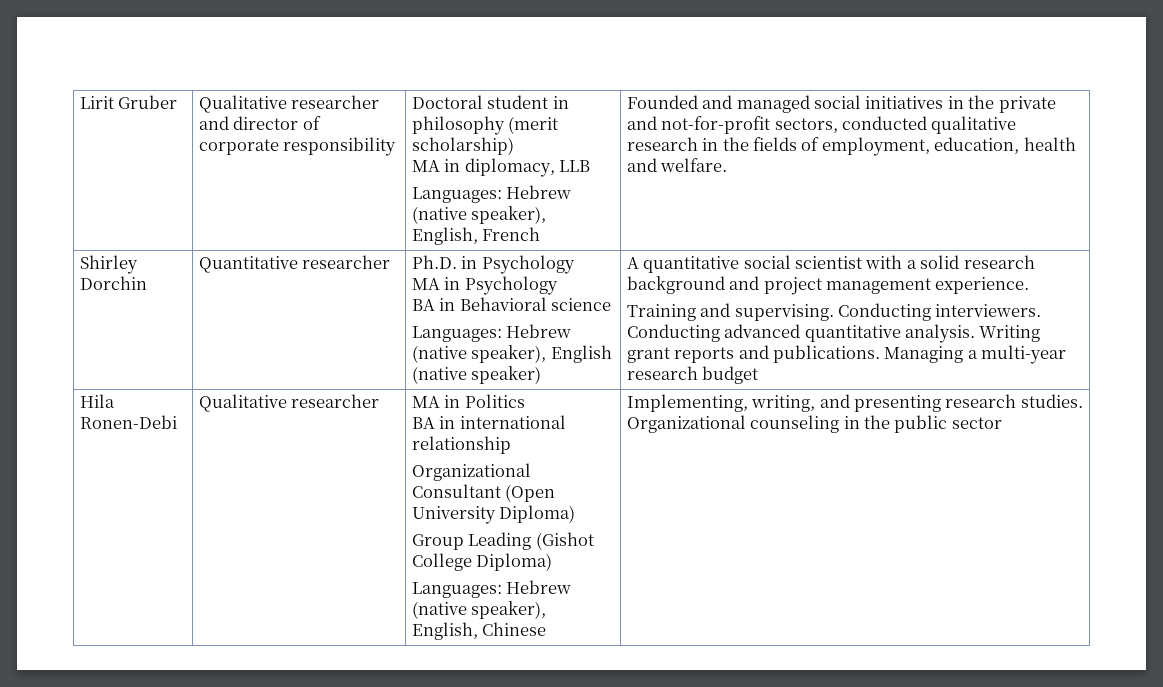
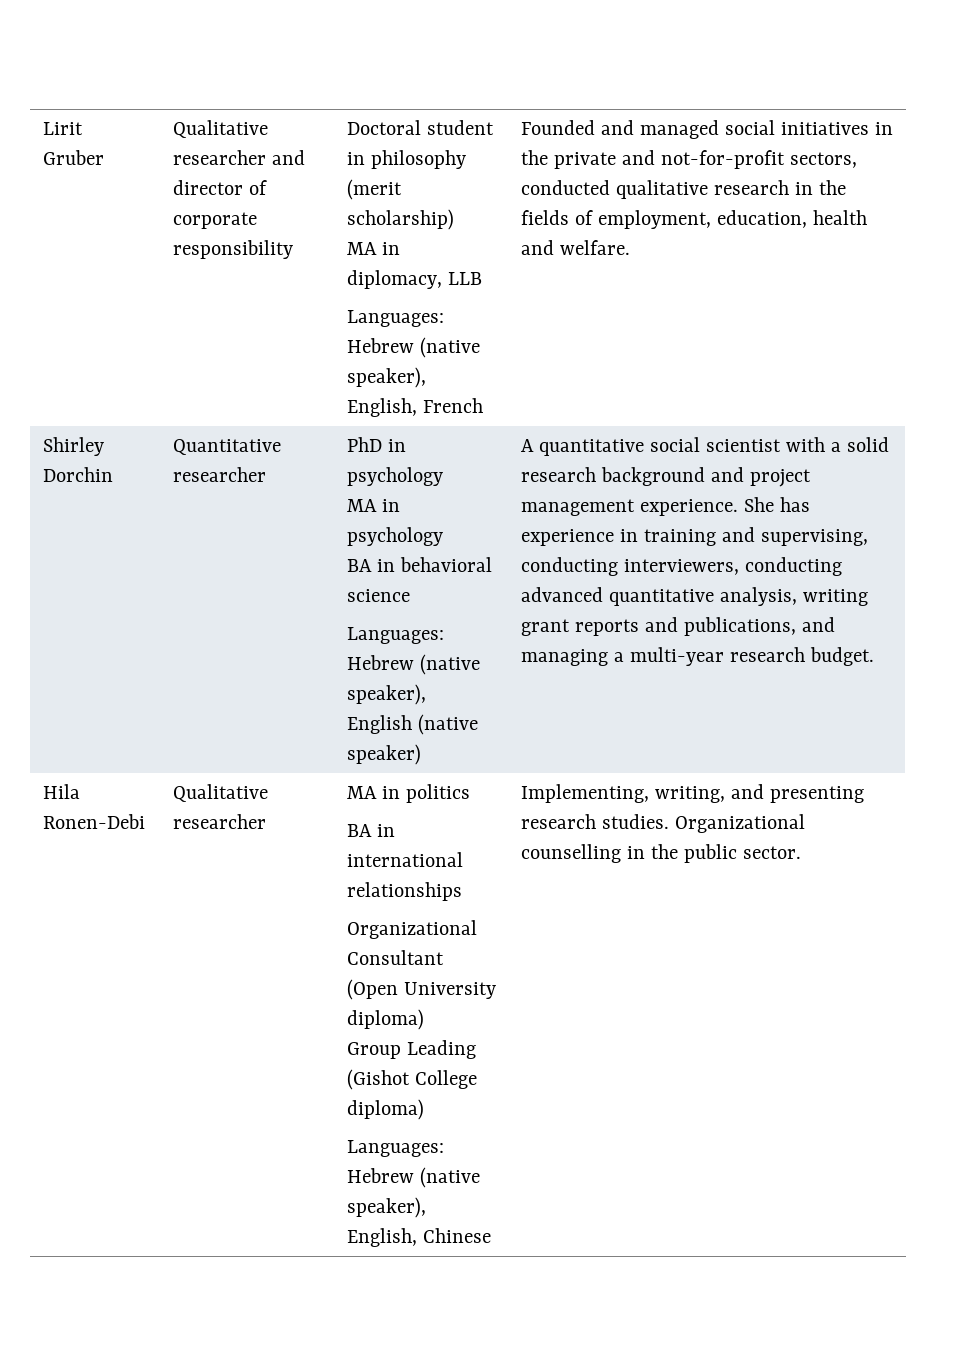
[411,255,575,274] [411,276,558,295] [411,297,547,311] Ph.D. in Psychology // MA in Psychology // BA in Behavioral -> [346,437,406,452] [346,467,443,486] [346,499,400,512] [346,527,443,546] [346,557,492,572] PhD in psychology // MA in psychology // BA in behavioral
[626,303,1042,321] [626,324,1041,343] [626,345,964,363] // Training and supervising. Conducting interviewers. Conducting advanced quantitative analysis. Writing grant reports and publications. Managing -> [743,497,810,512] [520,527,868,546] [520,557,842,576] [520,587,868,606] [520,617,835,636] [520,649,608,666] She has experience in training and supervising, conducting interviewers, conducting advanced quantitative analysis, writing grant reports and publications, and managing
[702,366,759,384] budget -> [809,647,874,666] budget.
[464,394,525,408] Politics -> [405,784,470,803] politics
[411,436,511,454] relationship -> [346,882,462,901] relationships
[499,505,576,523] Diploma) -> [346,1009,424,1030] diploma)
[476,553,553,571] Diploma) -> [346,1099,424,1120] diploma)
[750,415,840,433] counseling -> [520,844,621,863] counselling
[951,417,1002,429] sector -> [742,846,801,859] sector.

